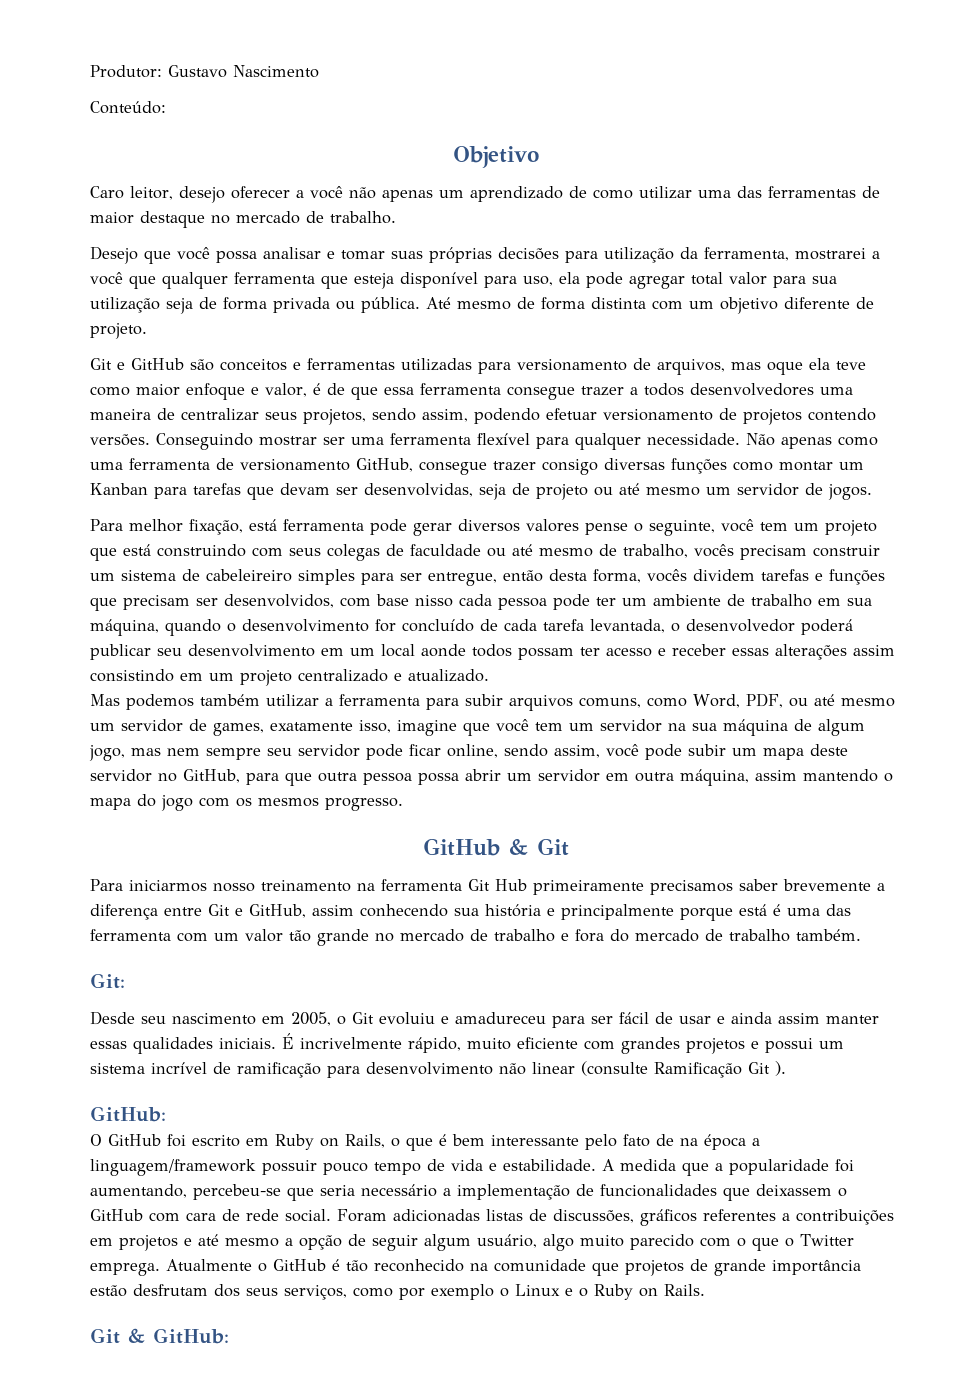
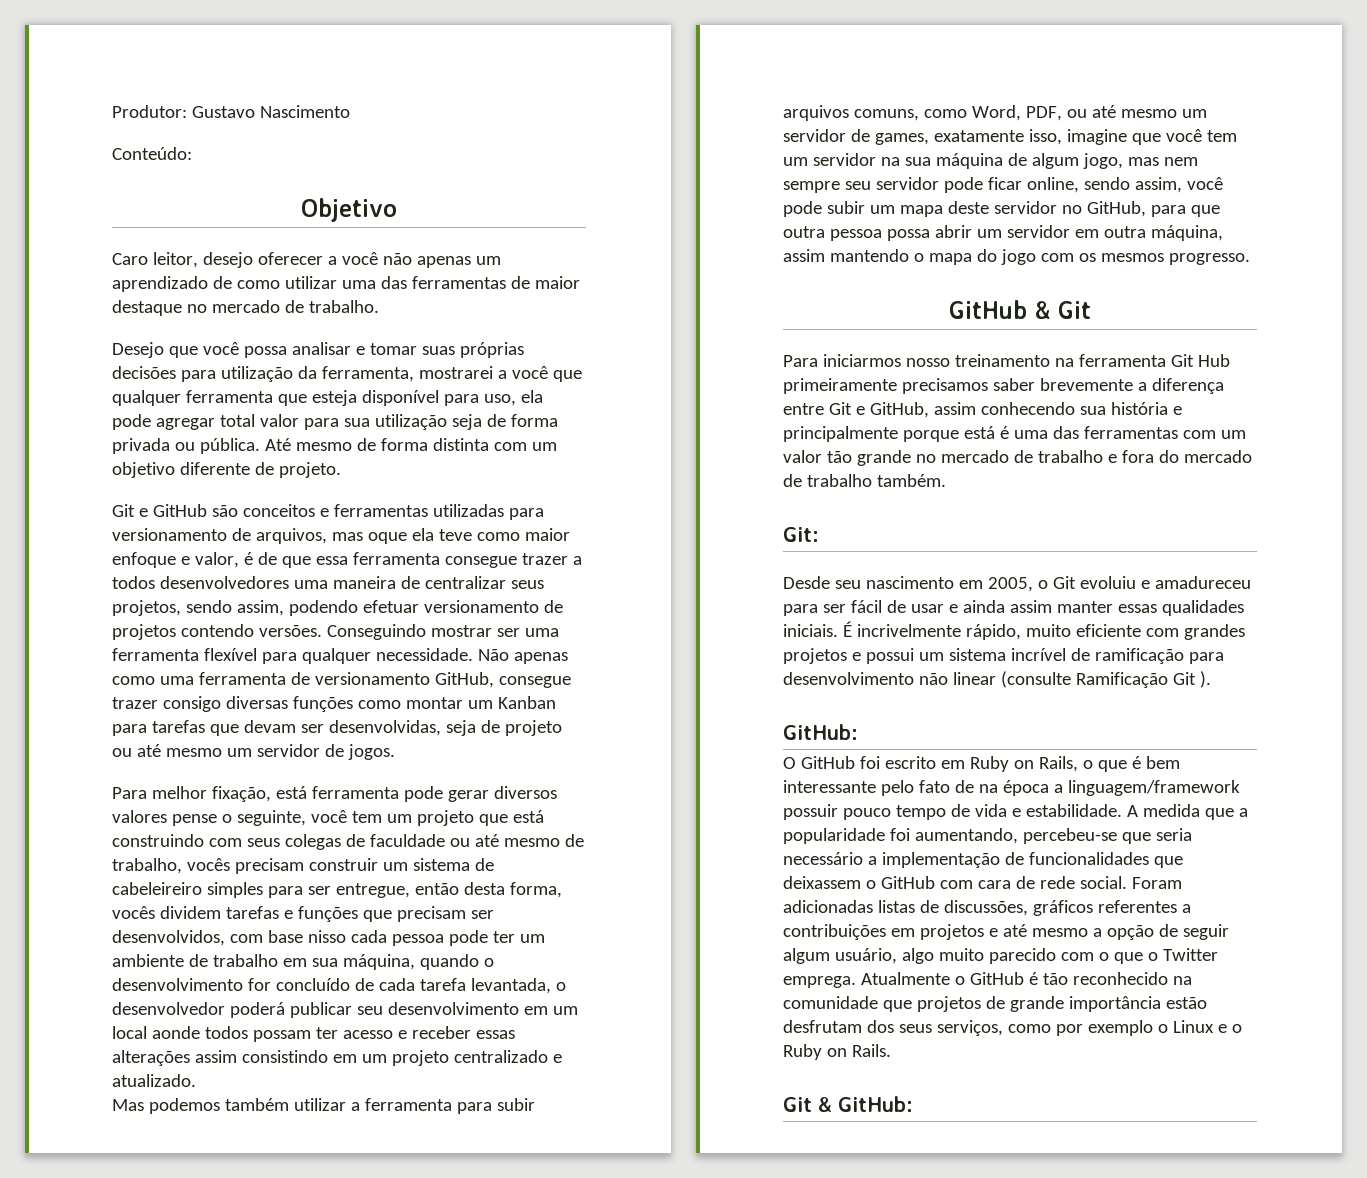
[90,929,171,941] ferramenta -> [1083,426,1178,439] ferramentas

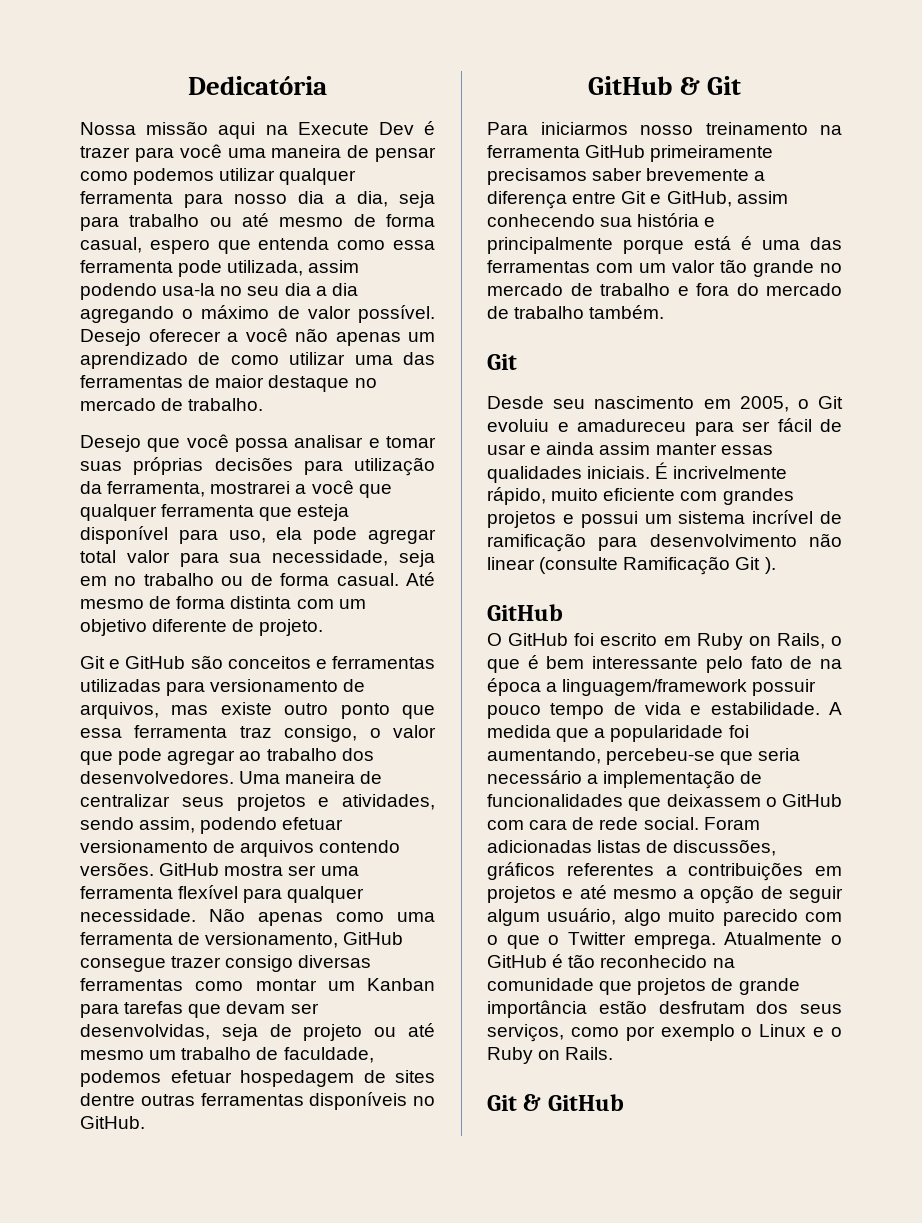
[112,105,350,118] [112,147,192,160] [301,198,397,222] [112,252,253,268] Produtor: Gustavo Nascimento // Conteúdo: // Objetivo // Caro leitor, desejo -> [188,76,327,95] [80,121,436,139] [80,144,436,162] [80,168,357,185] [80,191,435,208] [80,213,435,231] [80,237,436,254] [80,260,360,277] [80,283,358,300] [80,305,436,323] [80,329,141,346] Dedicatória // Nossa missão aqui na Execute Dev é trazer para você uma maneira de pensar como podemos utilizar qualquer ferramenta para nosso dia a dia, seja para trabalho ou até mesmo de forma casual, espero que entenda como essa ferramenta pode utilizada, assim podendo usa-la no seu dia a dia agregando o máximo de valor possível. Desejo
[374,414,558,430] [112,438,260,454] utilização seja de forma privada ou pública. -> [272,550,436,567] [80,573,399,586] necessidade, seja em no trabalho ou de forma casual.
[367,528,570,544] [112,552,582,568] [112,576,328,589] oque ela teve como maior enfoque e valor, é de que essa ferramenta consegue trazer a todos desenvolvedores uma -> [220,702,435,719] [80,725,436,742] [80,748,374,765] [80,771,281,784] existe outro ponto que essa ferramenta traz consigo, o valor que pode agregar ao trabalho dos desenvolvedores. Uma
[112,600,181,616] projetos, -> [236,794,435,811] projetos e atividades,
[112,624,176,640] projetos -> [240,840,315,857] arquivos
[326,624,492,640] Conseguindo mostrar -> [159,863,284,876] GitHub mostra
[314,672,494,688] versionamento GitHub, -> [205,932,404,948] versionamento, GitHub
[292,696,353,712] funções -> [80,978,183,991] ferramentas
[256,744,395,760] [112,786,557,802] [112,810,544,826] [112,834,584,850] [112,858,494,874] [112,882,562,898] [112,906,494,922] [112,930,545,946] [112,954,494,970] [112,978,566,994] [112,1002,578,1018] [112,1026,515,1042] [112,1050,562,1066] [112,1074,196,1087] [112,1098,535,1114] [783,105,1207,121] [783,129,1237,145] [783,153,1198,169] [783,177,1223,193] [783,201,1220,217] [783,225,1223,241] [783,249,1250,265] servidor de jogos. // Para melhor fixação, está ferramenta pode gerar diversos valores pense o seguinte, você tem um projeto que está construindo com seus colegas de faculdade ou até mesmo de trabalho, vocês precisam construir um sistema de cabeleireiro simples para ser entregue, então desta forma, vocês dividem tarefas e funções que precisam ser desenvolvidos, com base nisso cada pessoa pode ter um ambiente de trabalho em sua máquina, quando o desenvolvimento for concluído de cada tarefa levantada, o desenvolvedor poderá publicar seu desenvolvimento em um local aonde todos possam ter acesso e receber essas alterações assim consistindo em um projeto centralizado e atualizado. // Mas podemos também utilizar a ferramenta para subir arquivos comuns, como Word, PDF, ou até mesmo um servidor de games, exatamente isso, imagine que você tem um servidor na sua máquina de algum jogo, mas nem sempre seu servidor pode ficar online, sendo assim, você pode subir um mapa deste servidor no GitHub, para que outra pessoa possa abrir um servidor em outra máquina, assim mantendo o mapa do jogo com os mesmos progresso. -> [181,1047,374,1063] [80,1070,435,1087] [80,1092,435,1110] [80,1116,145,1129] trabalho de faculdade, podemos efetuar hospedagem de sites dentre outras ferramentas disponíveis no GitHub.
[1170,354,1230,367] Git Hub -> [585,145,646,158] GitHub
[783,527,819,542] Git: -> [487,354,517,370] Git
[783,724,858,740] GitHub: -> [487,604,563,621] GitHub
[838,1096,913,1112] GitHub: -> [547,1094,624,1111] GitHub

